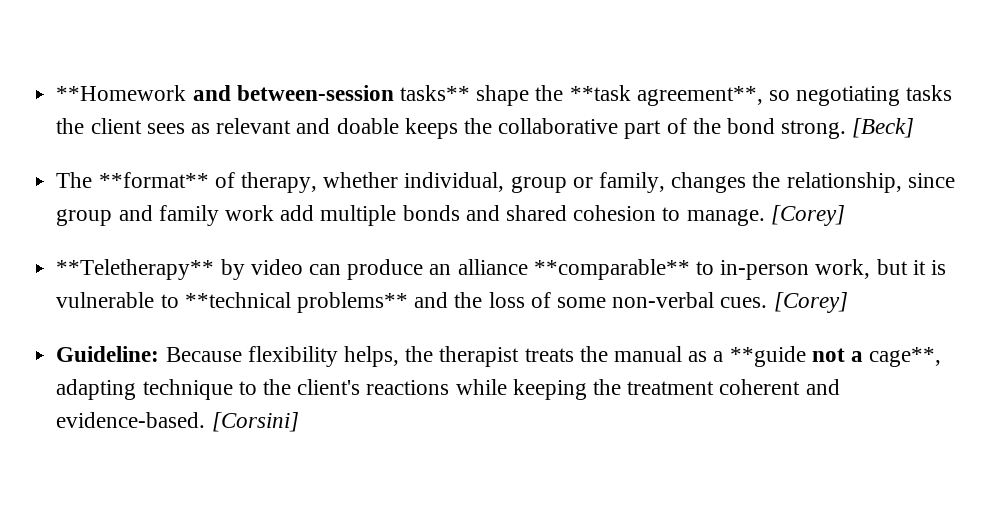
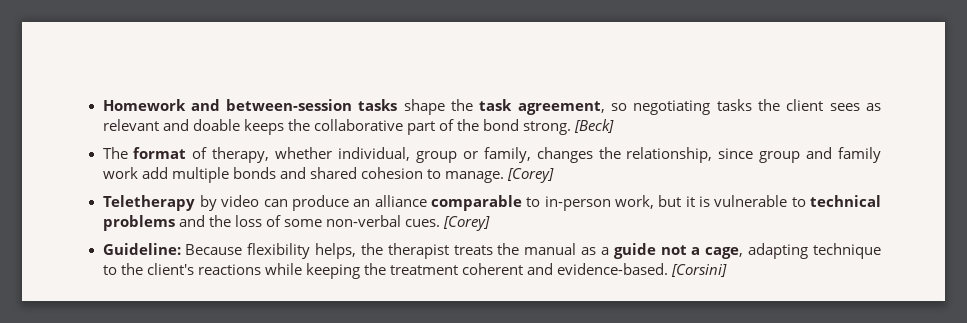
[56,85,187,101] **Homework -> [102,99,186,111] Homework
[399,85,470,101] tasks** -> [358,99,398,111] tasks
[569,85,763,106] **task agreement**, -> [479,99,605,115] task agreement,
[98,172,209,188] **format** -> [133,147,187,159] format
[56,259,215,280] **Teletherapy** -> [102,195,196,211] Teletherapy
[533,259,690,280] **comparable** -> [430,195,522,211] comparable
[184,292,408,313] **technical problems** -> [810,195,881,207] [102,215,175,231] technical problems
[729,346,806,367] **guide -> [613,243,656,259] guide
[869,347,942,367] cage**, -> [705,247,744,259] cage,

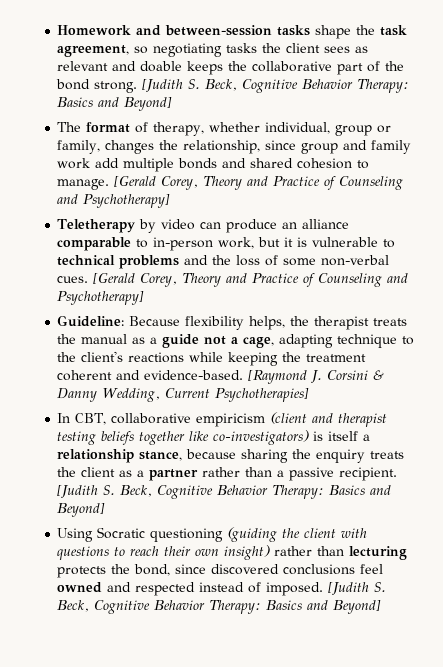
[574,119,615,133] [Beck] -> [142,79,410,93] [57,97,173,111] [Judith S. Beck, Cognitive Behavior Therapy: Basics and Beyond]
[506,168,554,183] [Corey] -> [114,176,404,190] [57,194,171,208] [Gerald Corey, Theory and Practice of Counseling and Psychotherapy]
[442,216,490,231] [Corey] -> [93,273,409,287] [57,291,145,305] [Gerald Corey, Theory and Practice of Counseling and Psychotherapy]
[671,264,728,277] [Corsini] -> [248,370,385,384] [57,388,310,402] [57,412,388,427] [57,430,371,445] [57,449,405,463] [57,467,398,481] [57,485,392,499] [57,503,106,517] [57,527,368,542] [57,545,408,560] [57,564,384,578] [57,582,387,596] [57,600,382,614] [Raymond J. Corsini & Danny Wedding, Current Psychotherapies] // In CBT, collaborative empiricism (client and therapist testing beliefs together like co-investigators) is itself a relationship stance, because sharing the enquiry treats the client as a partner rather than a passive recipient. [Judith S. Beck, Cognitive Behavior Therapy: Basics and Beyond] // Using Socratic questioning (guiding the client with questions to reach their own insight) rather than lecturing protects the bond, since discovered conclusions feel owned and respected instead of imposed. [Judith S. Beck, Cognitive Behavior Therapy: Basics and Beyond]

